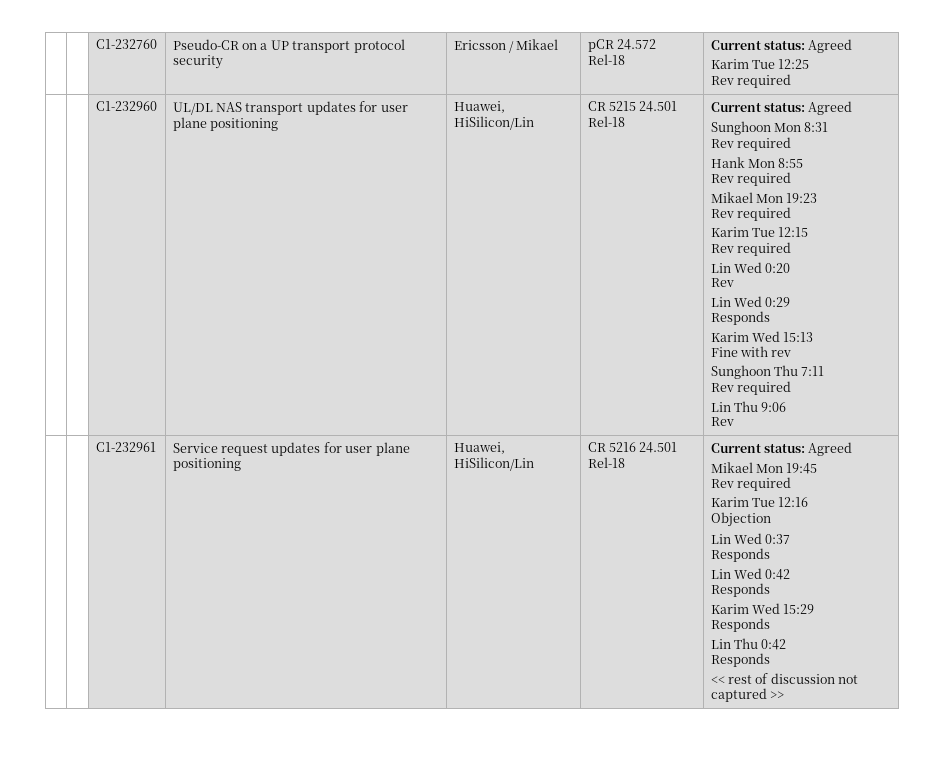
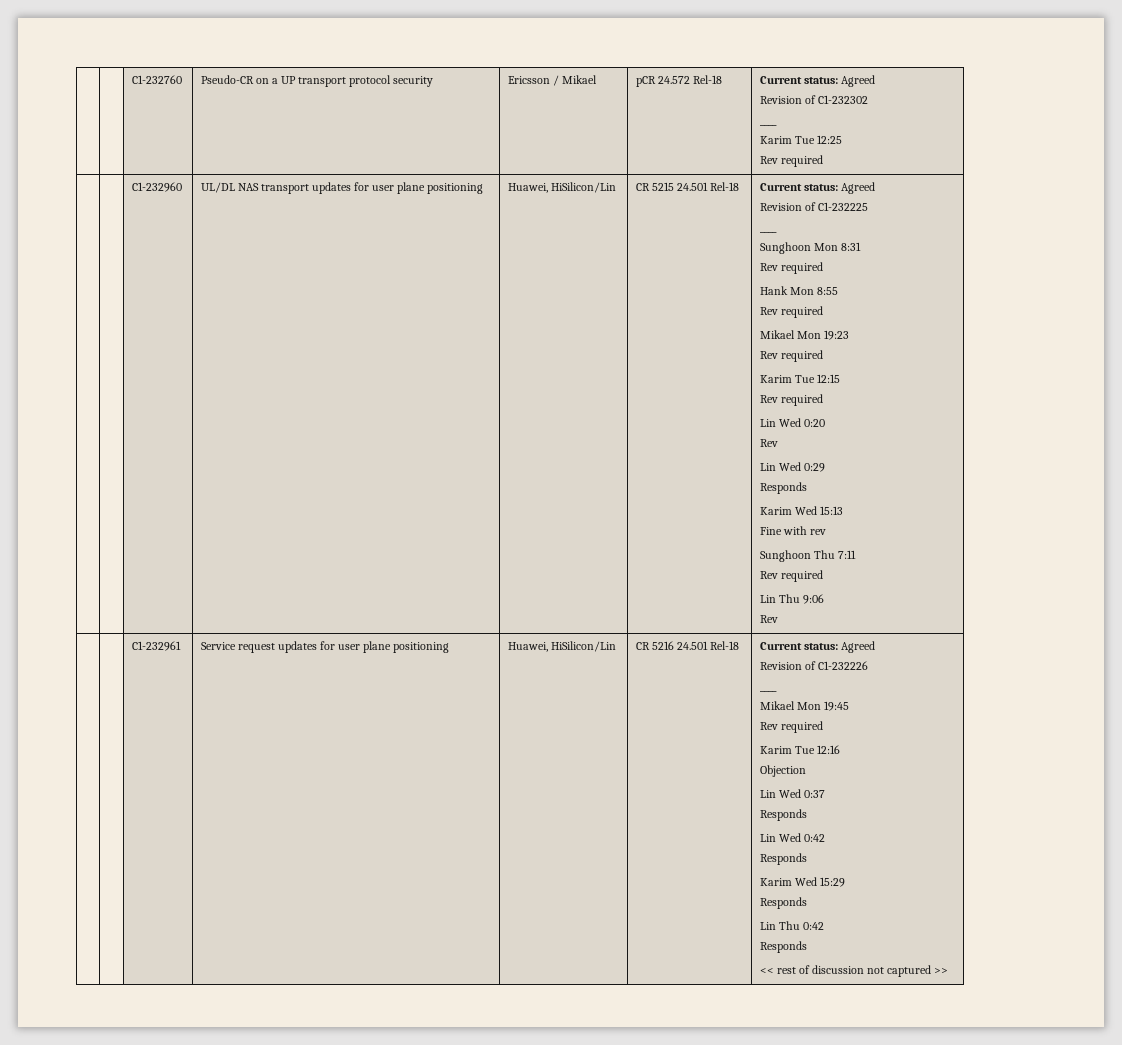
(853, 46) none -> [759,95,868,104] [759,124,777,126] // Revision of C1-232302 // ____
(853, 108) none -> [759,202,868,211] [759,231,777,233] // Revision of C1-232225 // ____
(853, 449) none -> [759,661,868,670] [759,690,777,692] // Revision of C1-232226 // ____

